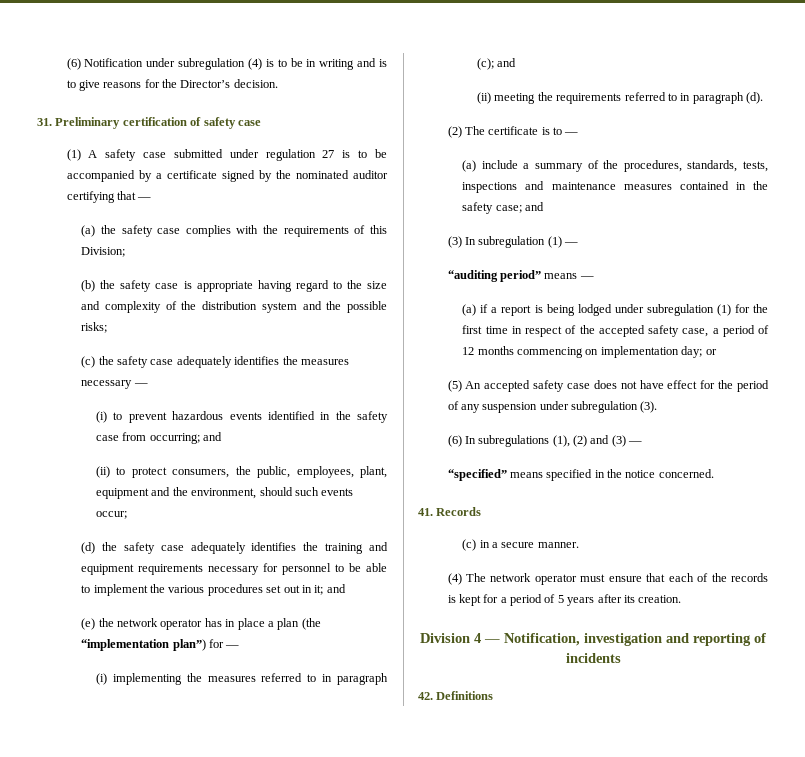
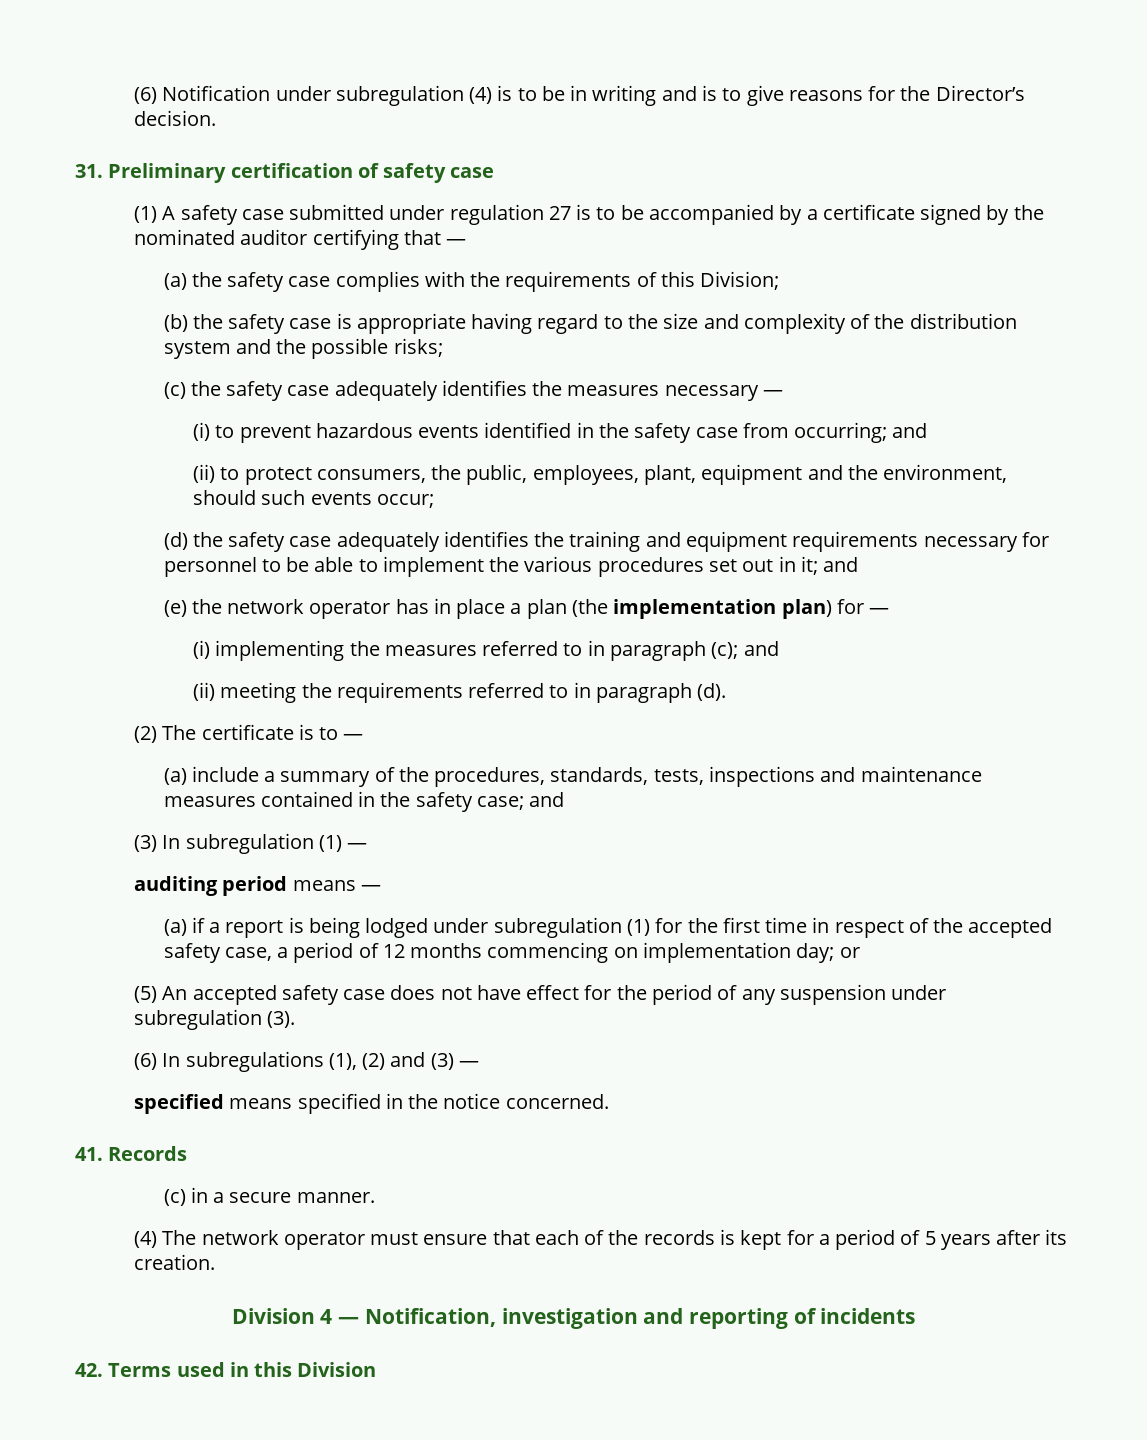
[81,639,206,651] “implementation plan”) -> [613,599,832,619] implementation plan)
[447,270,541,282] “auditing period” -> [134,876,288,896] auditing period
[447,469,507,481] “specified” -> [134,1094,225,1114] specified
[436,691,494,700] Definitions -> [108,1362,377,1377] Terms used in this Division

